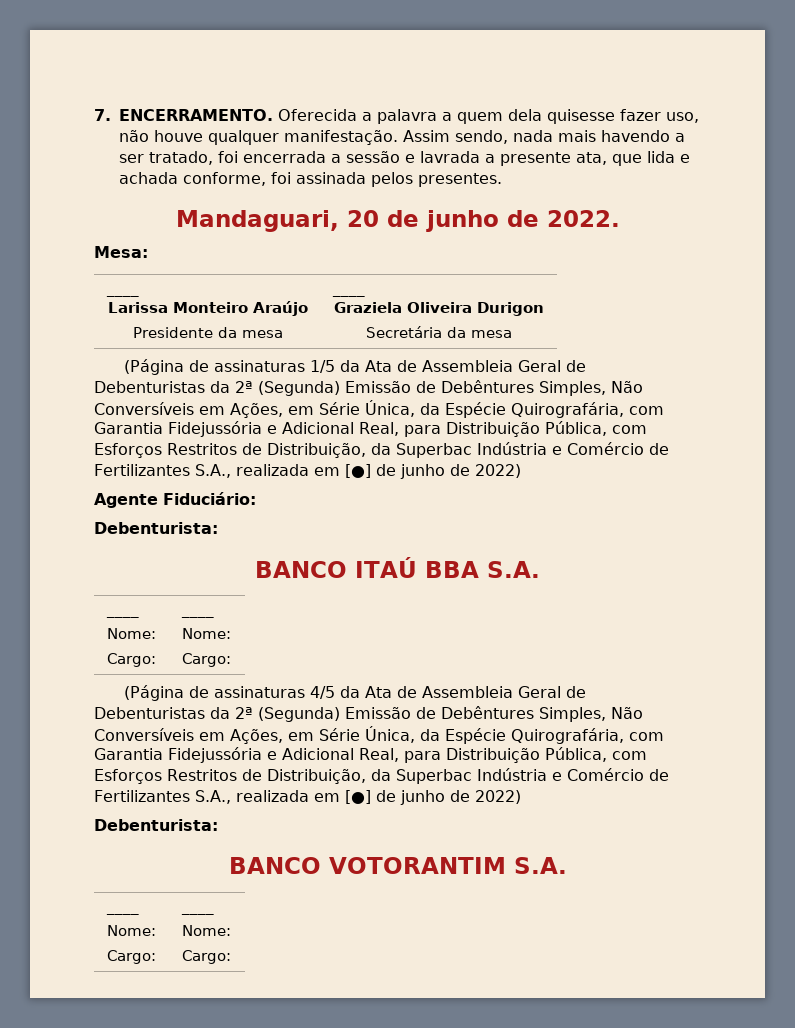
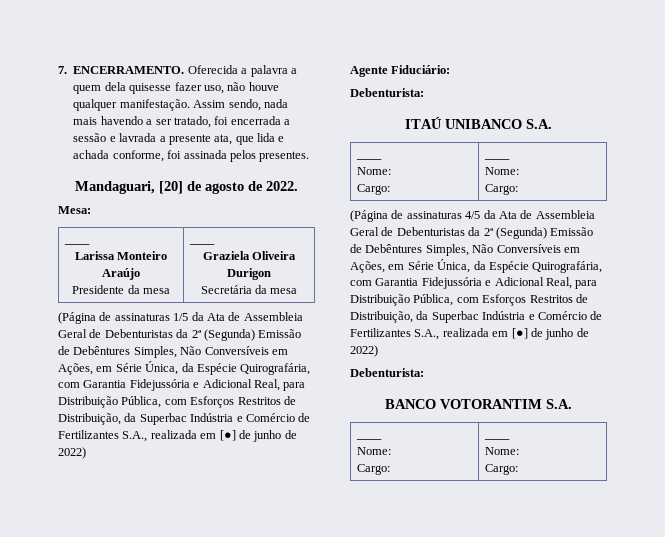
[346,210,499,232] 20 de junho -> [159,181,244,194] [20] de agosto
[255,557,479,578] BANCO ITAÚ BBA -> [405,117,522,129] ITAÚ UNIBANCO

